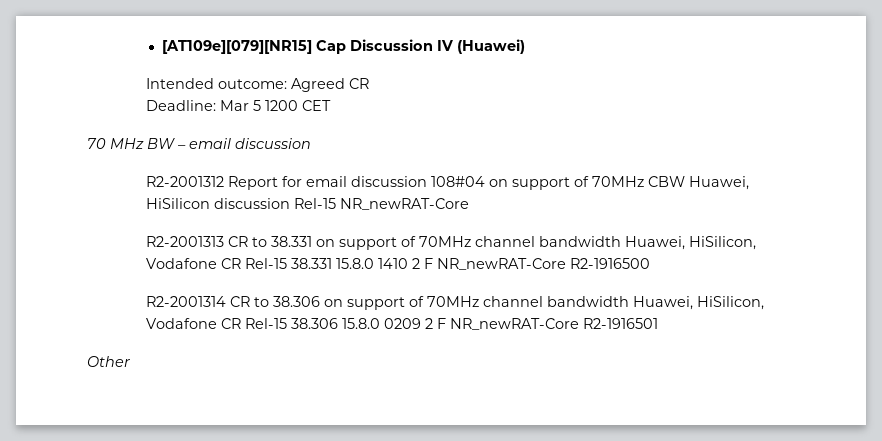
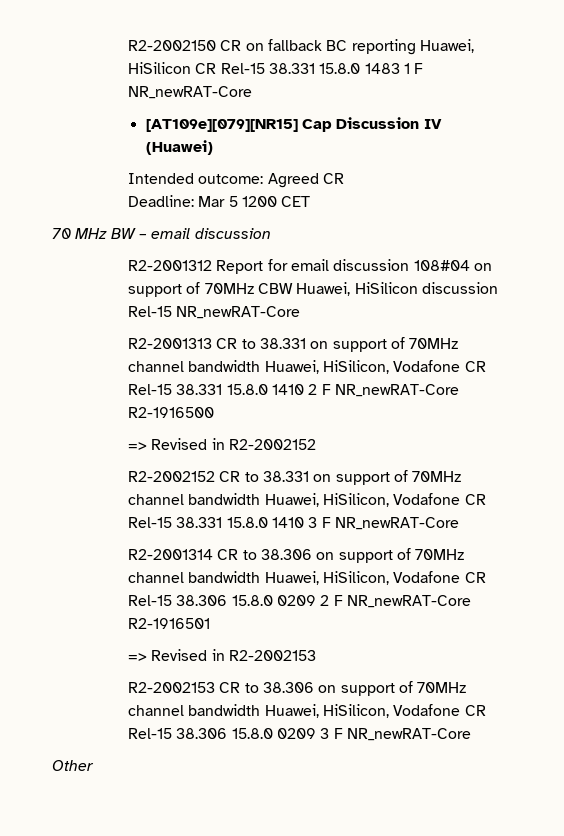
(161, 47) none -> [128,39,475,55] [128,62,424,74] [128,86,253,99] R2-2002150 CR on fallback BC reporting Huawei, HiSilicon CR Rel-15 38.331 15.8.0 1483 1 F NR_newRAT-Core //
(650, 263) none -> [128,438,317,450] [128,470,462,485] [128,493,486,507] [128,517,460,530] // => Revised in R2-2002152 // R2-2002152 CR to 38.331 on support of 70MHz channel bandwidth Huawei, HiSilicon, Vodafone CR Rel-15 38.331 15.8.0 1410 3 F NR_newRAT-Core
(658, 323) none -> [128,649,317,661] [128,681,467,696] [128,704,486,718] [128,728,472,741] // => Revised in R2-2002153 // R2-2002153 CR to 38.306 on support of 70MHz channel bandwidth Huawei, HiSilicon, Vodafone CR Rel-15 38.306 15.8.0 0209 3 F NR_newRAT-Core

